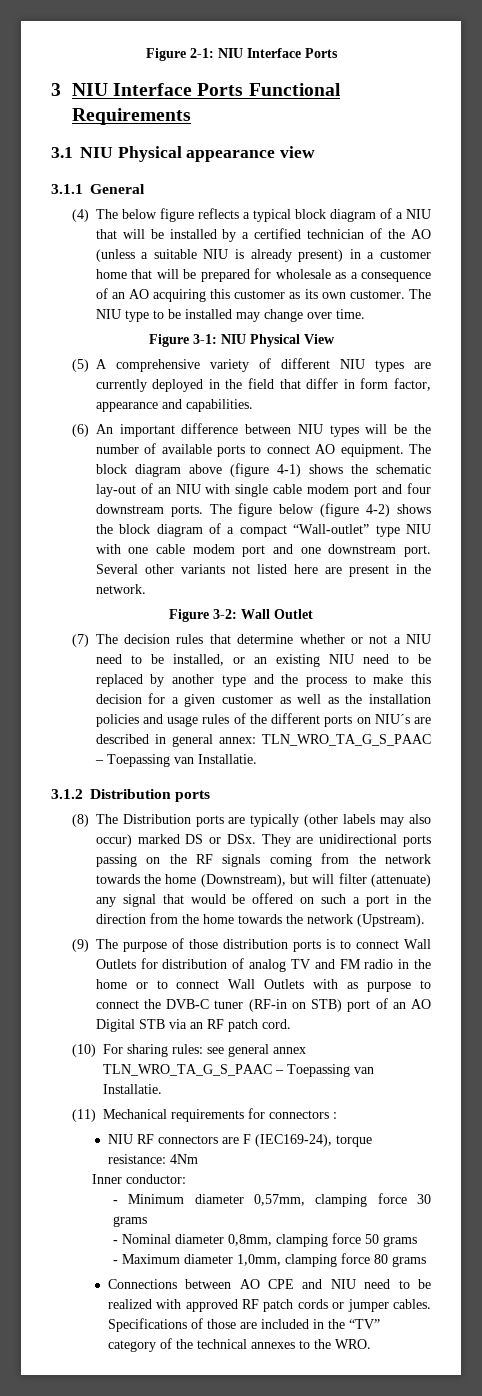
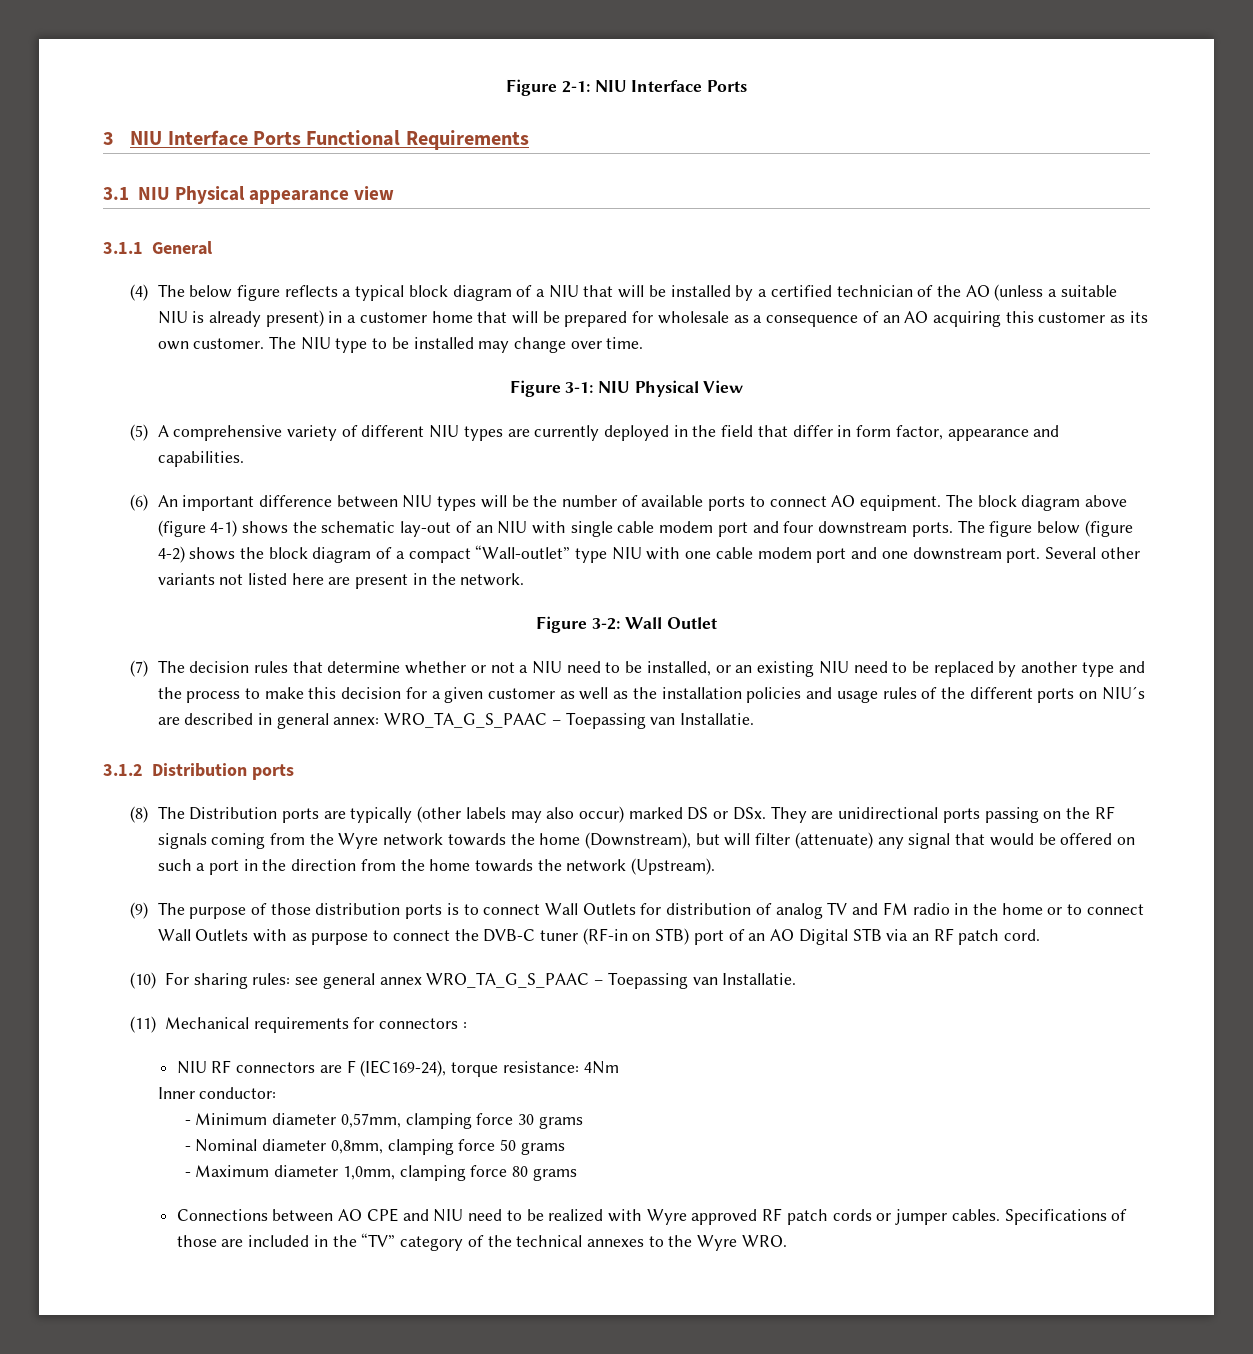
[262,734,431,746] TLN_WRO_TA_G_S_PAAC -> [384,712,548,728] WRO_TA_G_S_PAAC
(376, 859) none -> [338,833,379,849] Wyre
[102,1064,272,1076] TLN_WRO_TA_G_S_PAAC -> [426,972,590,988] WRO_TA_G_S_PAAC
(182, 1304) none -> [646,1209,687,1225] Wyre
(331, 1344) none -> [697,1235,738,1251] Wyre

